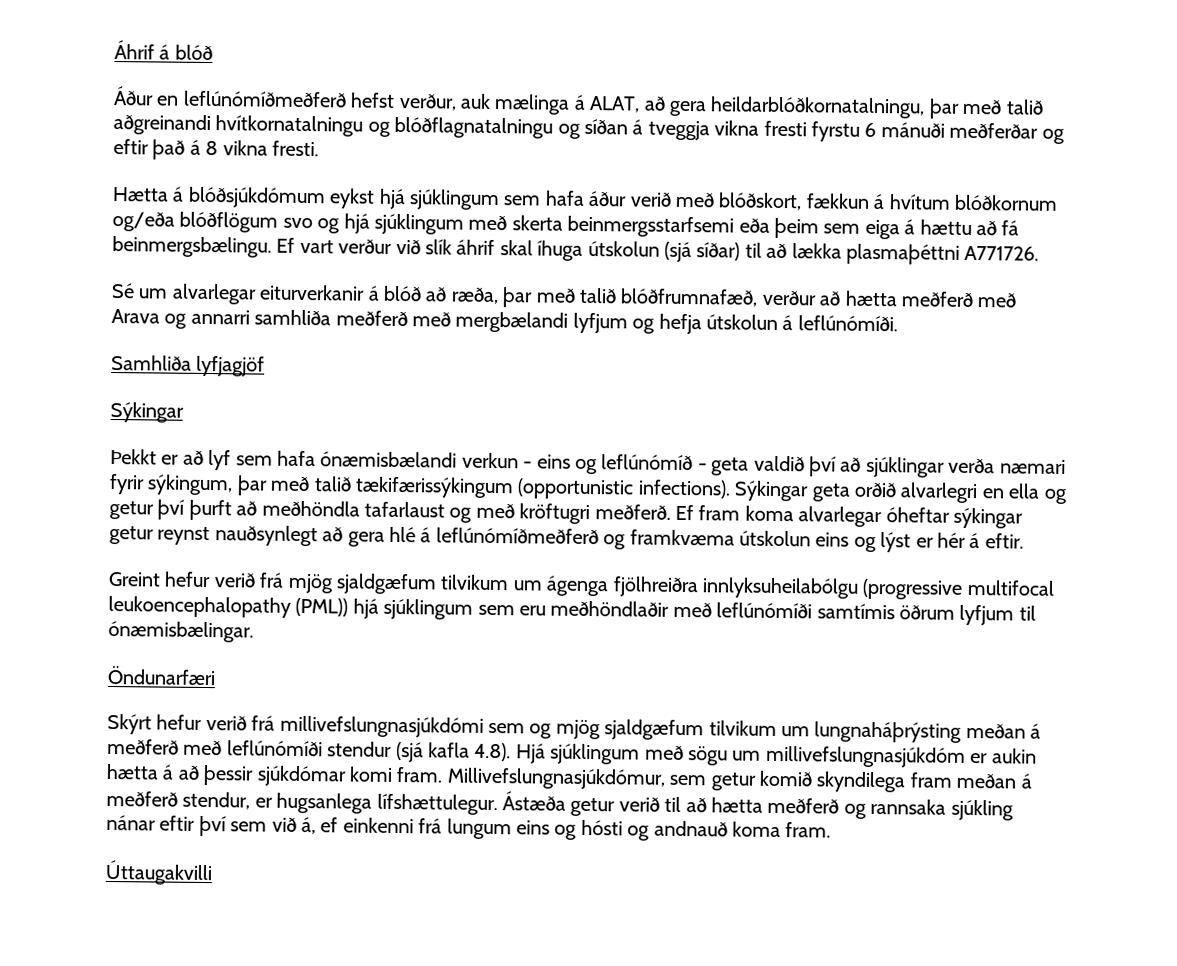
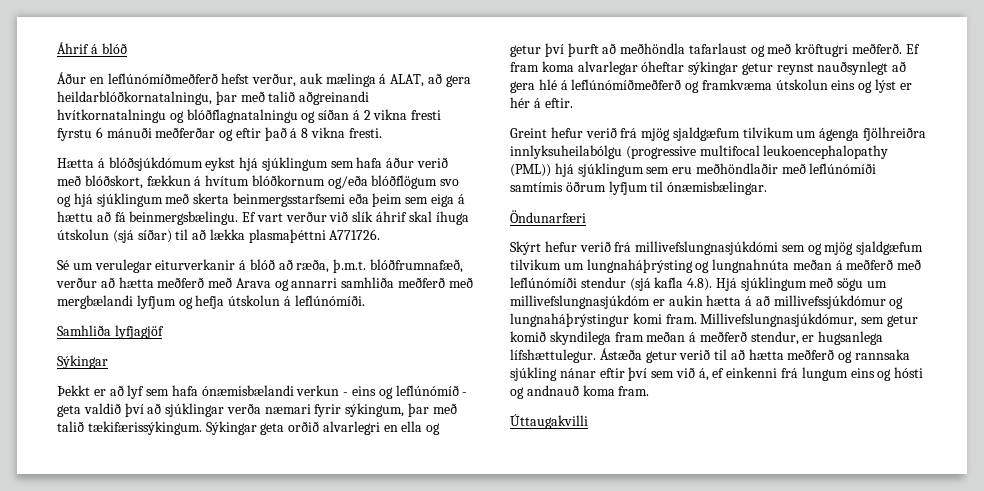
[647,120,710,141] tveggja -> [363,110,371,120] 2
[171,283,257,305] alvarlegar -> [94,259,152,273] verulegar
[502,287,617,308] þar með talið -> [333,259,367,273] þ.m.t.
[355,476,731,500] tækifærissýkingum (opportunistic infections). -> [87,421,202,435] tækifærissýkingum.
(963, 732) none -> [695,259,790,273] og lungnahnúta
[203,764,347,787] þessir sjúkdómar -> [773,295,904,309] [510,313,629,327] millivefssjúkdómur og lungnaháþrýstingur

